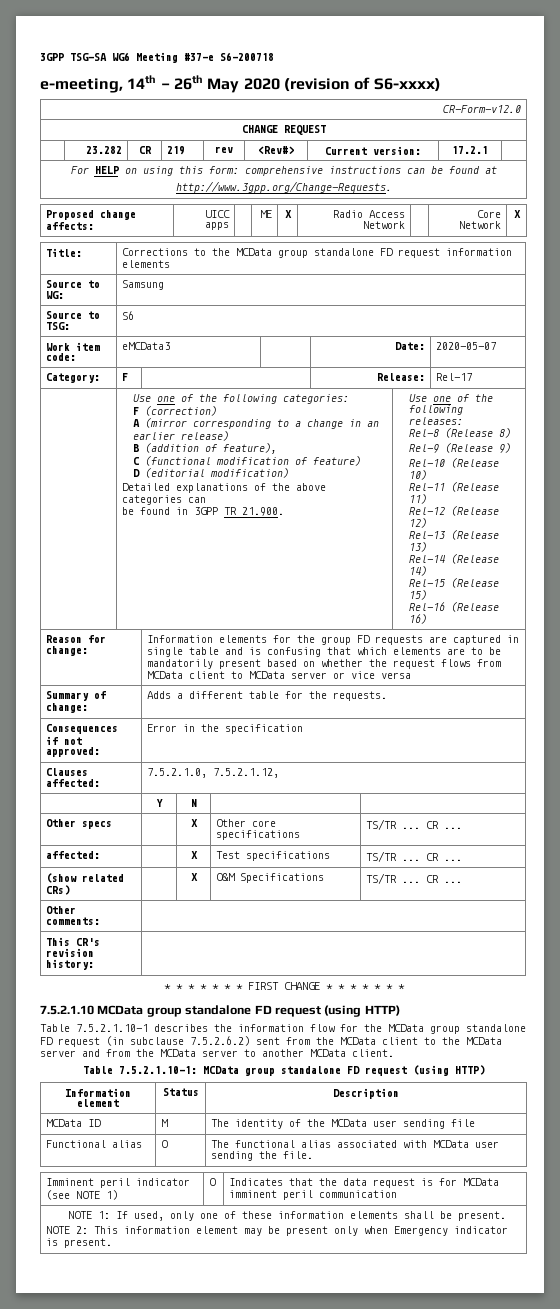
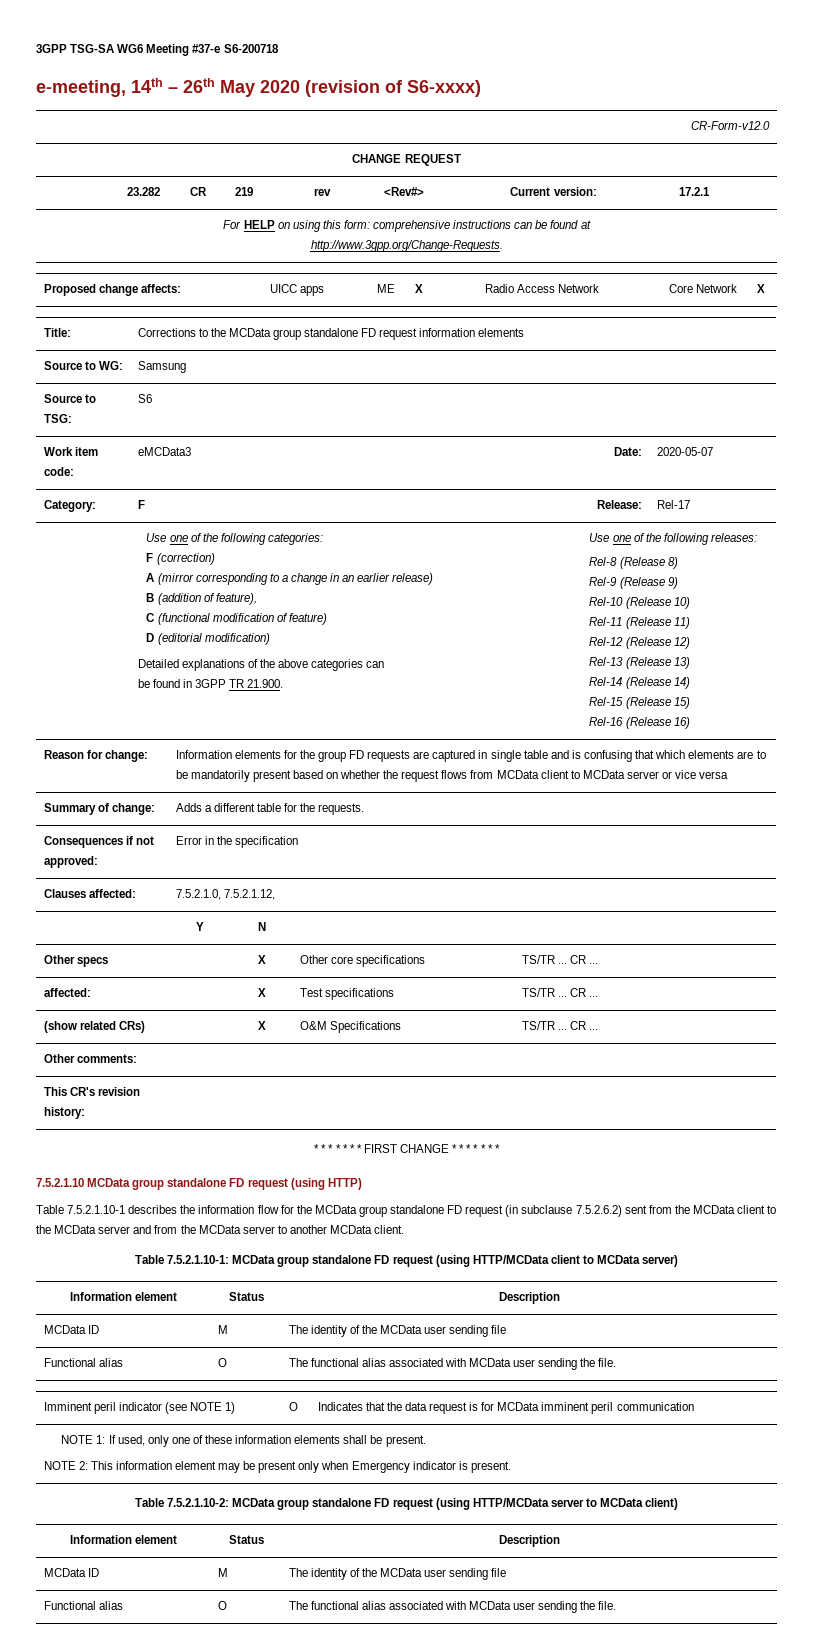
[454,1065,485,1075] HTTP) -> [472,1255,679,1267] HTTP/MCData client to MCData server)
(113, 1243) none -> [134,1498,679,1510] [69,1535,178,1544] [228,1535,264,1544] [498,1535,560,1547] [43,1568,99,1577] [217,1568,228,1577] [288,1568,507,1580] [43,1601,123,1610] [217,1601,227,1610] [288,1601,617,1613] // Table 7.5.2.1.10-2: MCData group standalone FD request (using HTTP/MCData server to MCData client) // Information element | Status | Description // MCData ID | M | The identity of the MCData user sending file // Functional alias | O | The functional alias associated with MCData user sending the file.

